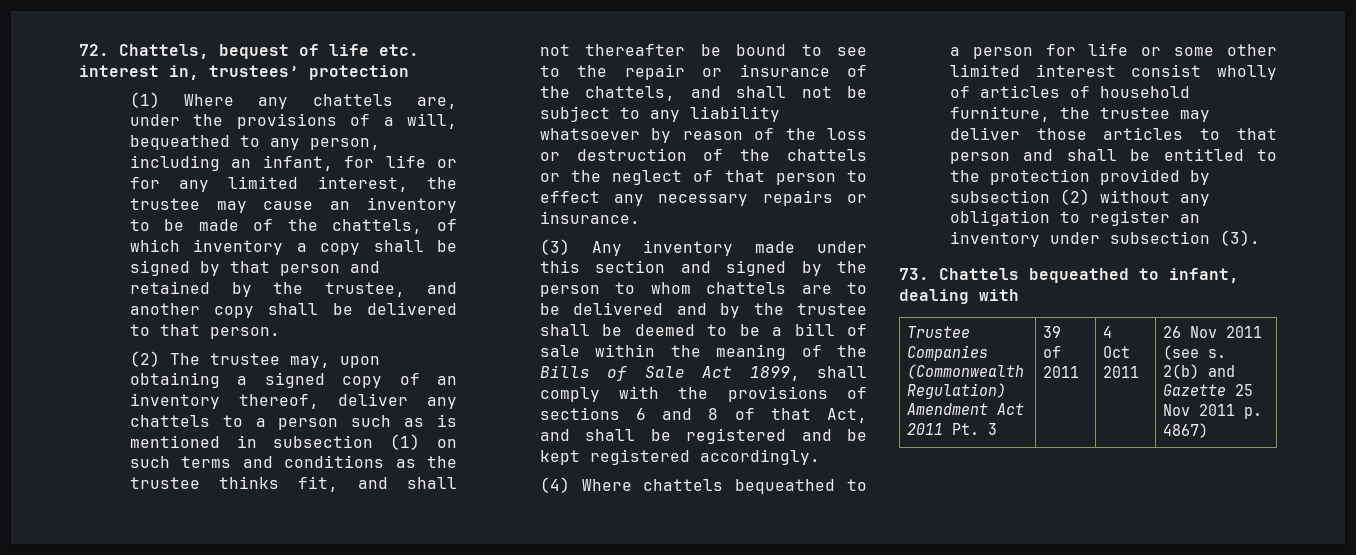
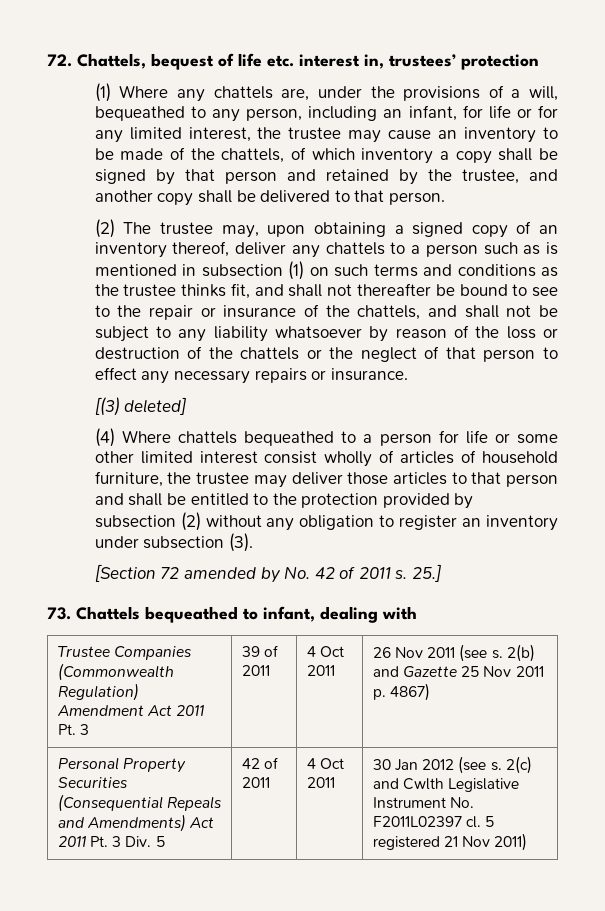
[539,239,867,256] [539,260,867,276] [539,282,867,297] [539,302,867,318] [539,323,867,336] [539,344,867,360] [539,365,867,381] [539,386,867,402] [539,407,867,423] [539,428,867,444] [539,449,820,465] (3) Any inventory made under this section and signed by the person to whom chattels are to be delivered and by the trustee shall be deemed to be a bill of sale within the meaning of the Bills of Sale Act 1899, shall comply with the provisions of sections 6 and 8 of that Act, and shall be registered and be kept registered accordingly. -> [94,397,187,416] [(3) deleted]
(1260, 238) none -> [94,564,442,583] // [Section 72 amended by No. 42 of 2011 s. 25.]
(1209, 430) none -> [57,757,187,773] [57,777,128,788] [57,794,223,812] [57,814,215,832] [57,836,165,847] [241,757,279,769] [241,777,270,788] [306,758,345,769] [306,777,335,788] [372,756,532,774] [372,778,520,792] [372,797,475,809] [372,816,495,828] [372,833,528,851] // Personal Property Securities (Consequential Repeals and Amendments) Act 2011 Pt. 3 Div. 5 | 42 of 2011 | 4 Oct 2011 | 30 Jan 2012 (see s. 2(c) and Cwlth Legislative Instrument No. F2011L02397 cl. 5 registered 21 Nov 2011)

